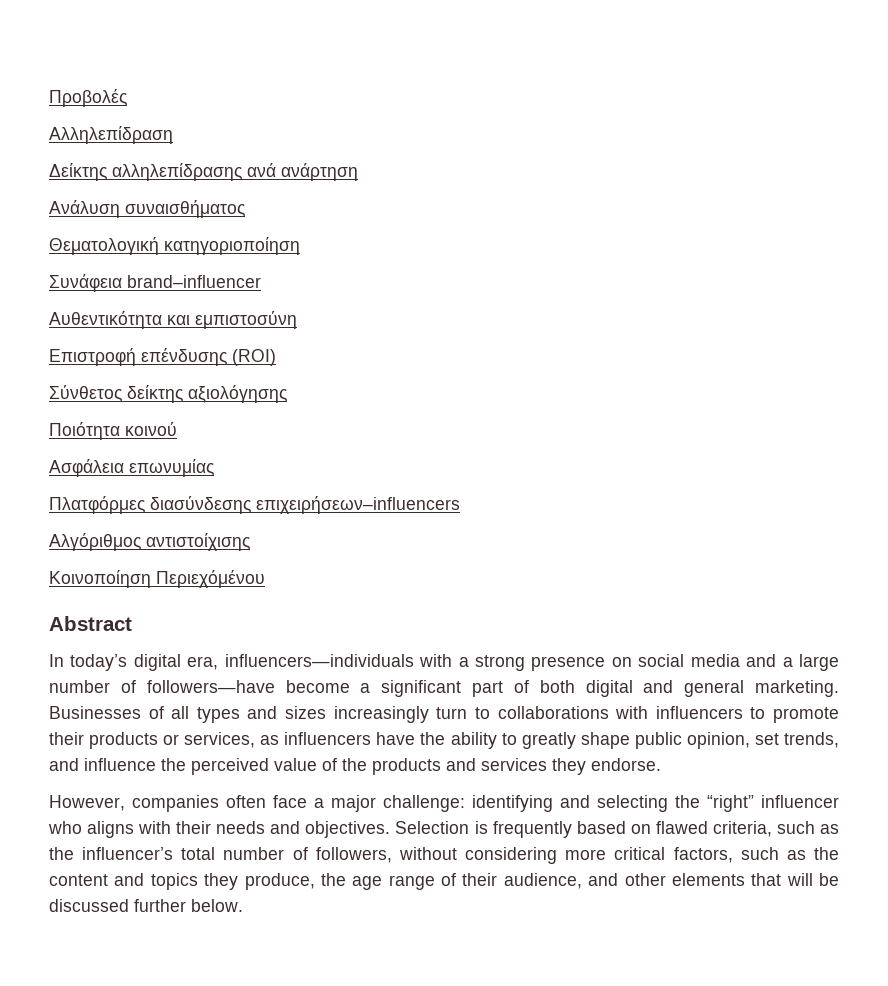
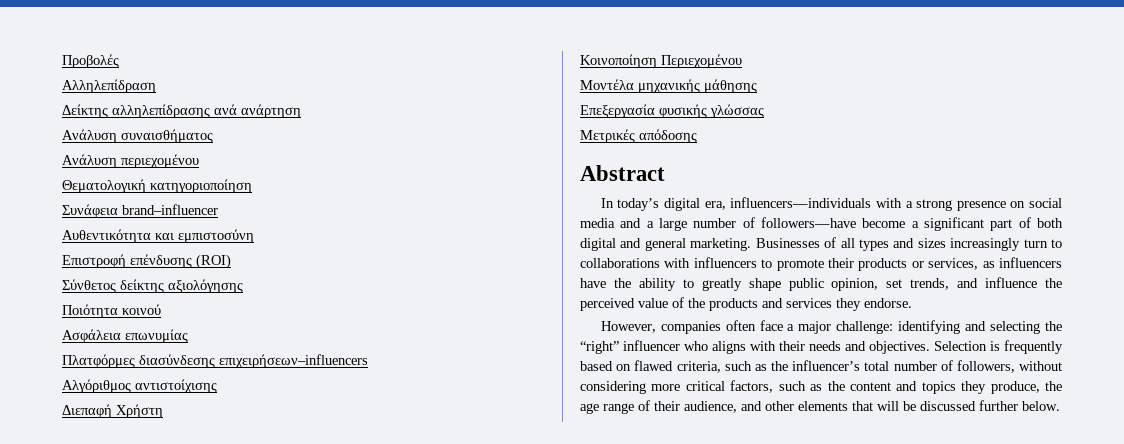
(245, 209) none -> [62,154,199,168] // Ανάλυση περιεχομένου
(250, 542) none -> [62,404,163,418] // Διεπαφή Χρήστη
[156,570,265,588] Περιεχόμένου -> [661,54,742,68] [580,79,757,93] [580,104,764,118] [580,129,697,143] Περιεχομένου // Μοντέλα μηχανικής μάθησης // Επεξεργασία φυσικής γλώσσας // Μετρικές απόδοσης

